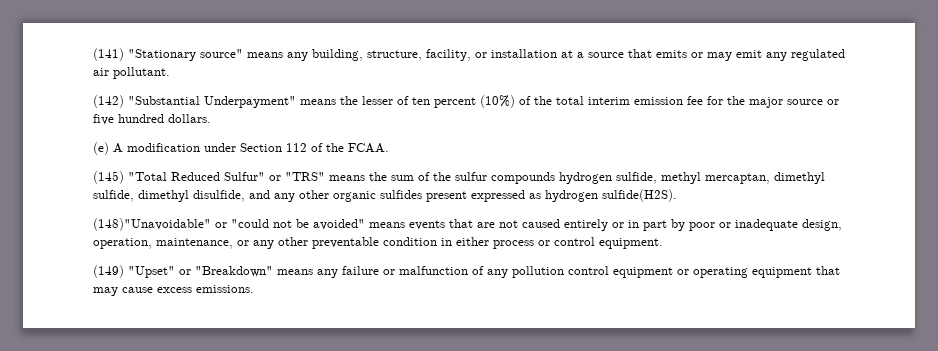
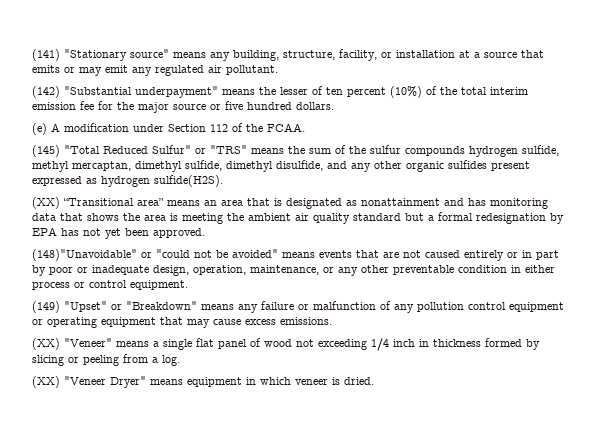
[204,96,296,108] Underpayment" -> [135,86,218,98] underpayment"
(677, 195) none -> [32,197,548,209] [32,212,564,224] [32,227,205,239] // (XX) “Transitional area” means an area that is designated as nonattainment and has monitoring data that shows the area is meeting the ambient air quality standard but a formal redesignation by EPA has not yet been approved.
(254, 289) none -> [32,338,540,351] [32,354,180,366] [32,376,374,388] // (XX) "Veneer" means a single flat panel of wood not exceeding 1/4 inch in thickness formed by slicing or peeling from a log. // (XX) "Veneer Dryer" means equipment in which veneer is dried.

